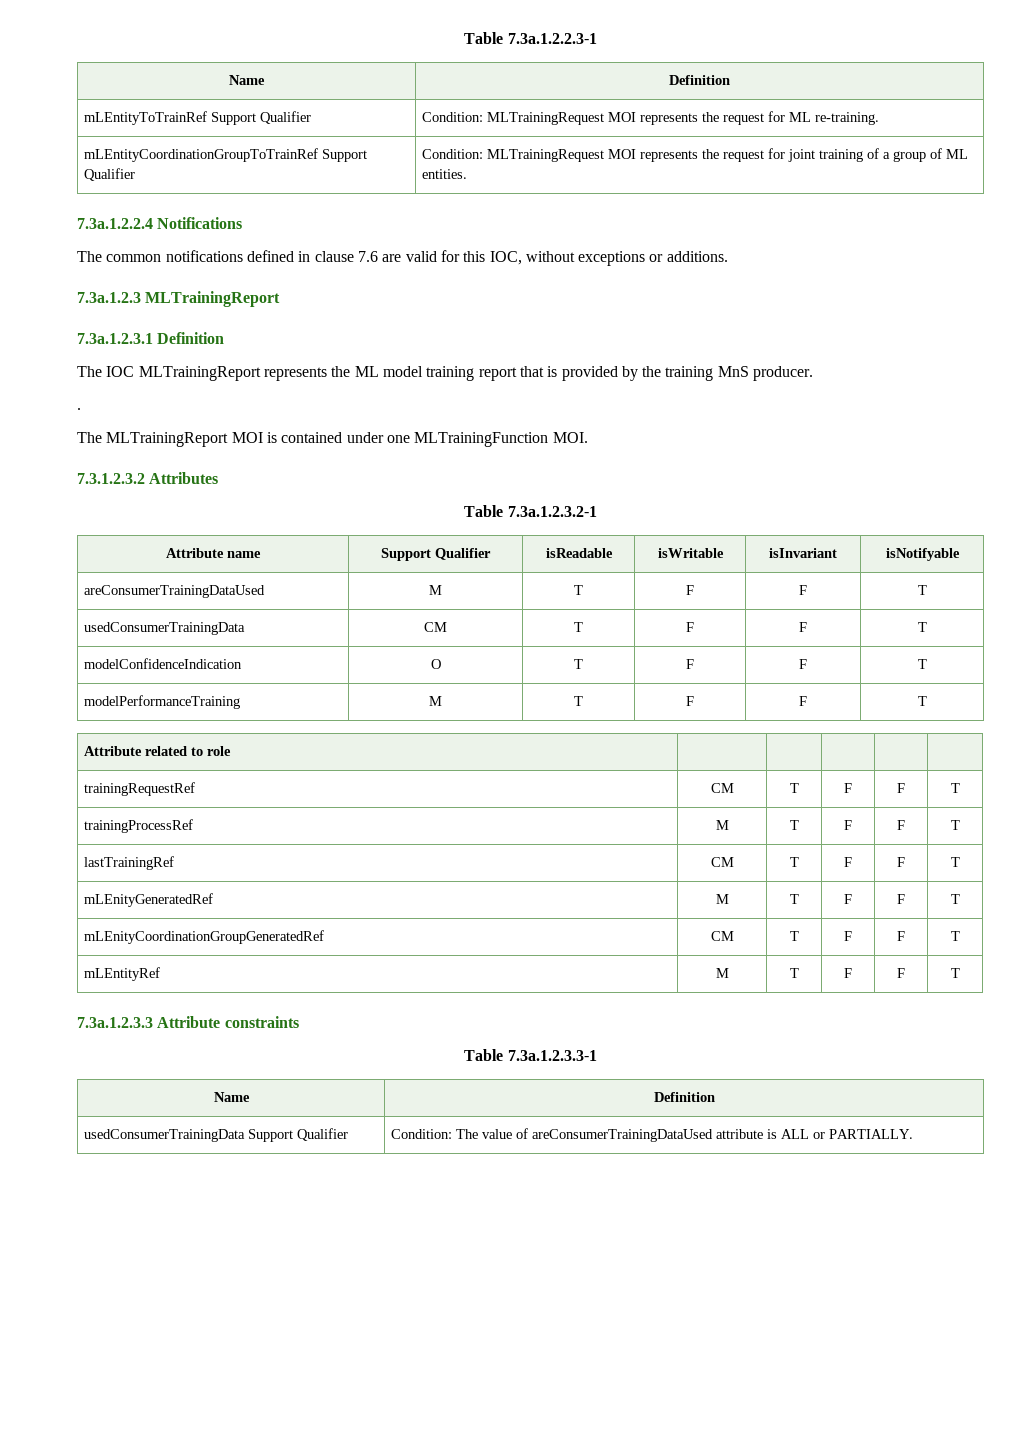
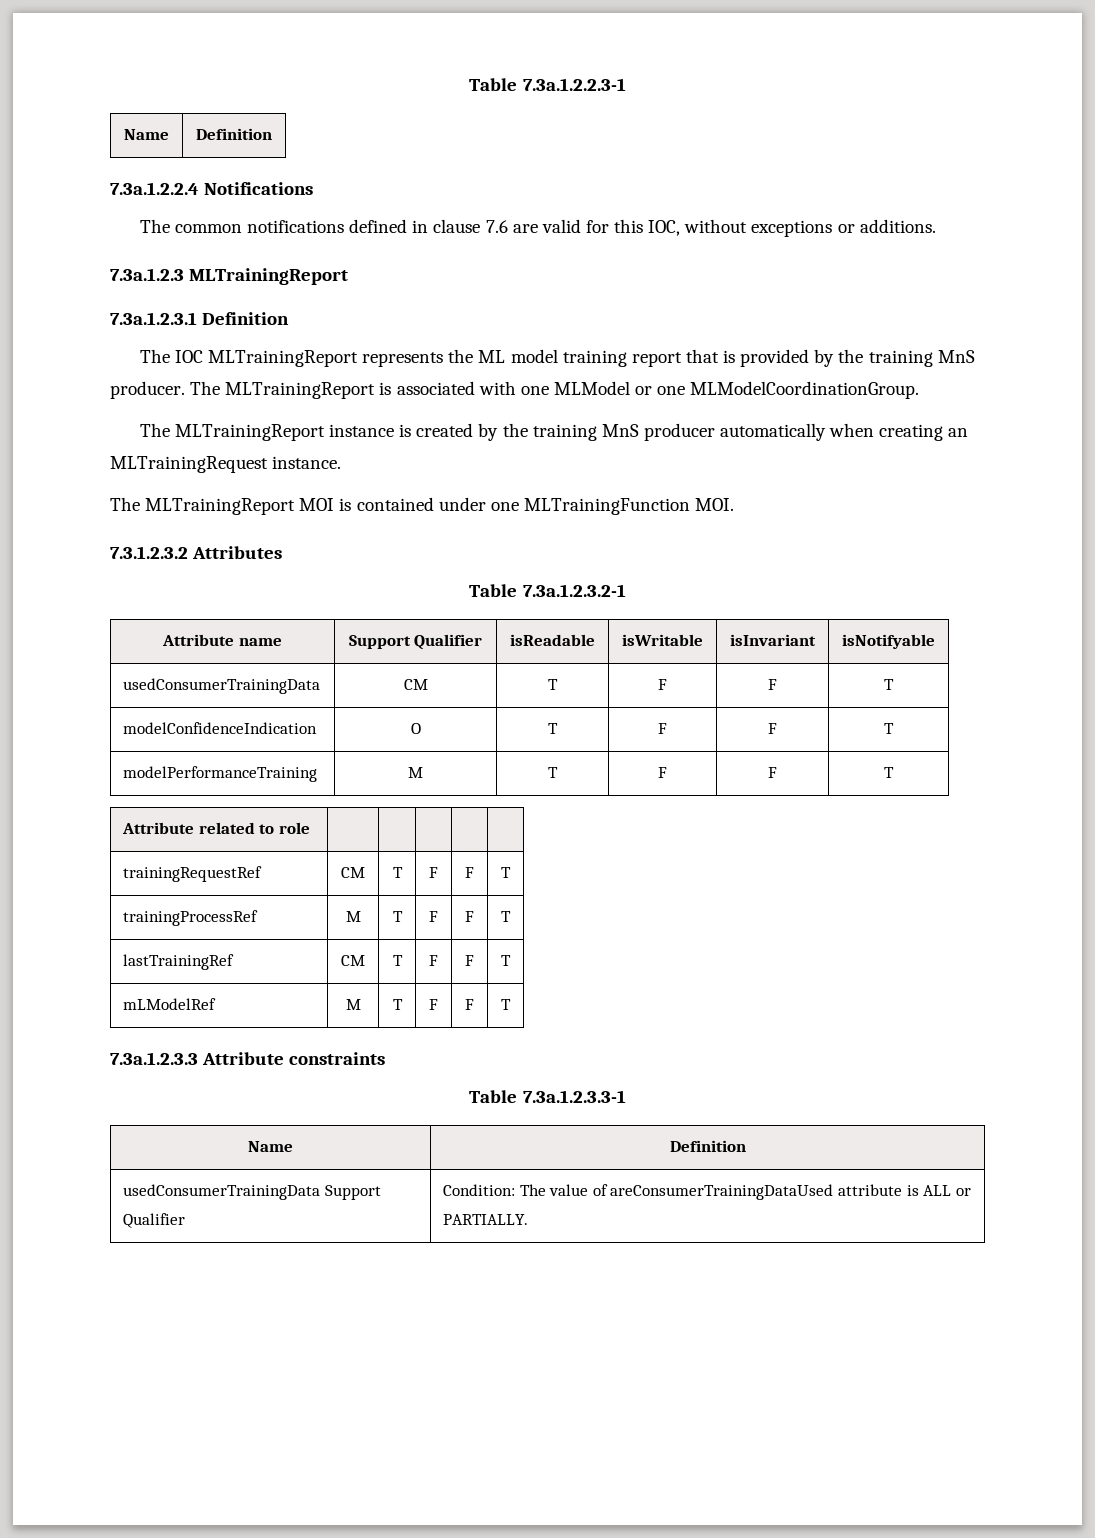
[83,111,311,125] [421,111,879,125] [83,148,367,162] [83,168,135,181] [421,148,968,162] [421,169,467,179] // mLEntityToTrainRef Support Qualifier | Condition: MLTrainingRequest MOI represents the request for ML re-training. // mLEntityCoordinationGroupToTrainRef Support Qualifier | Condition: MLTrainingRequest MOI represents the request for joint training of a group of ML entities. -> (272, 134) none
[77,408,81,410] // . -> [190,381,920,399] [139,423,969,441] [110,456,342,473] The MLTrainingReport is associated with one MLModel or one MLModelCoordinationGroup. // The MLTrainingReport instance is created by the training MnS producer automatically when creating an MLTrainingRequest instance.
[83,585,265,598] [429,585,442,595] [574,585,583,595] [686,585,694,595] [799,585,807,595] [917,585,927,595] // areConsumerTrainingDataUsed | M | T | F | F | T -> (935, 641) none
[83,893,213,907] [715,894,729,904] [789,894,799,904] [844,894,852,904] [897,894,905,904] [950,894,960,904] [83,930,324,944] [710,931,734,941] [789,931,799,941] [844,931,852,941] [897,931,905,941] [950,931,960,941] [83,967,160,981] mLEnityGeneratedRef | M | T | F | F | T // mLEnityCoordinationGroupGeneratedRef | CM | T | F | F | T // mLEntityRef -> [123,998,217,1010] mLModelRef

